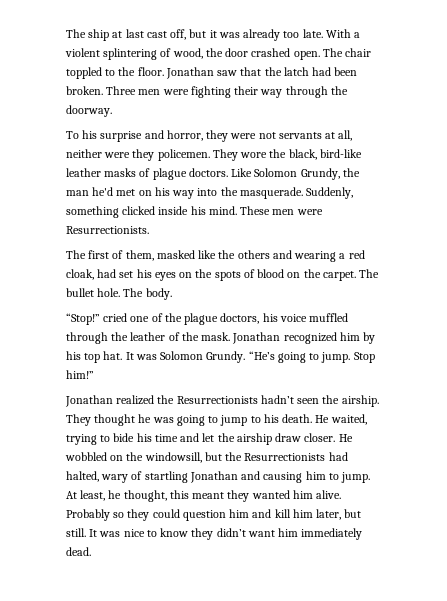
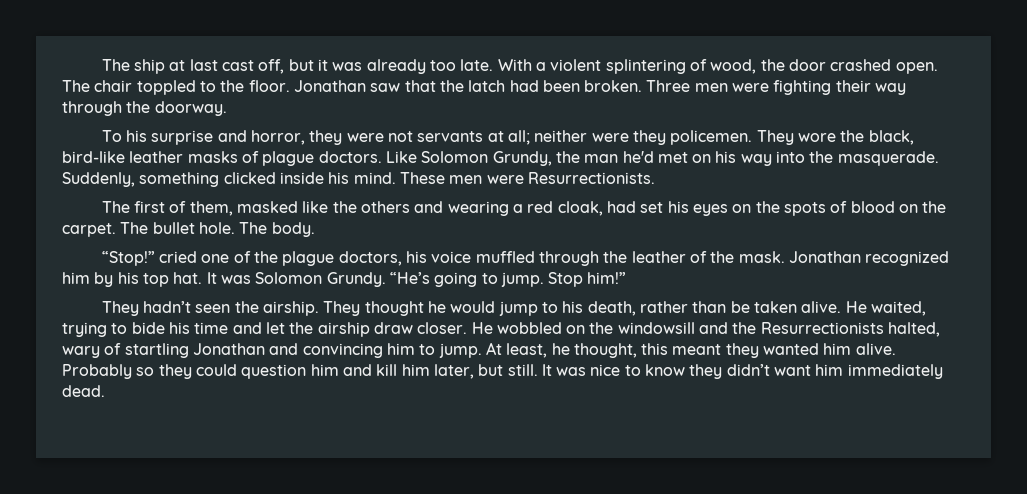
[338,130,353,141] all, -> [508,130,531,145] all;
[65,395,258,407] Jonathan realized the Resurrectionists -> [101,301,139,316] They
[152,414,313,426] was going to jump to his death. -> [450,301,842,316] would jump to his death, rather than be taken alive.
[144,452,348,463] windowsill, but the Resurrectionists had -> [617,322,884,334] windowsill and the Resurrectionists
[263,472,303,483] causing -> [302,343,383,358] convincing

